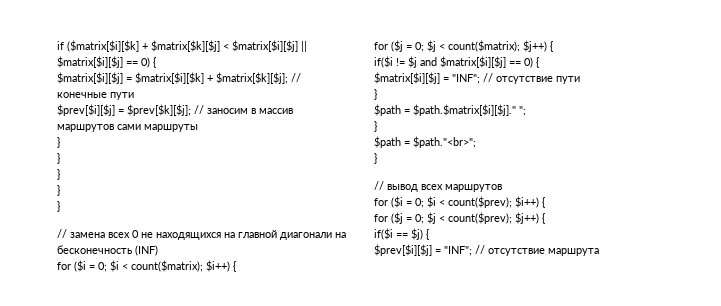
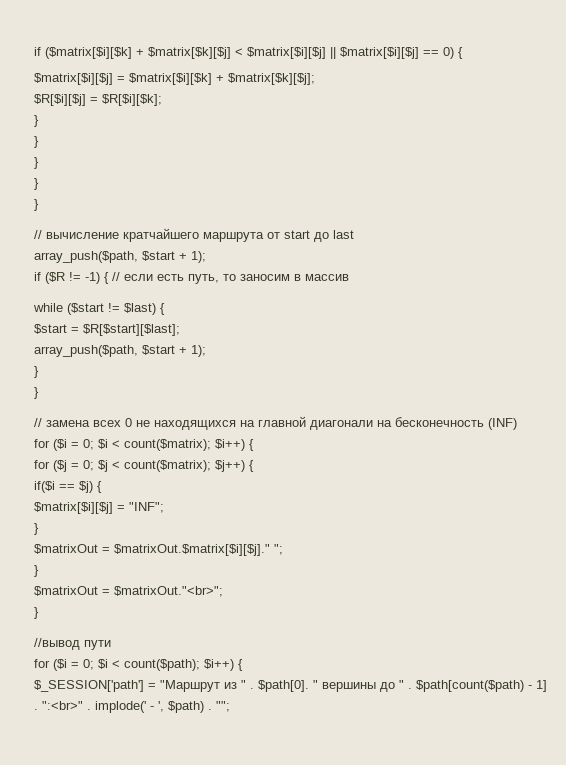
[291,73,301,82] [57,92,134,100] [57,104,293,116] [57,124,198,132] // конечные пути // $prev[$i][$j] = $prev[$k][$j]; // заносим в массив маршрутов сами маршруты -> [34,94,162,106] // $R[$i][$j] = $R[$i][$k];
(60, 206) none -> [34,228,354,242] [34,251,206,263] [34,272,349,284] [33,303,165,315] [34,324,180,336] [34,345,206,357] [34,366,39,378] [34,387,39,399] // // вычисление кратчайшего маршрута от start до last // array_push($path, $start + 1); // if ($R != -1) { // если есть путь, то заносим в массив // while ($start != $last) { // $start = $R[$start][$last]; // array_push($path, $start + 1); // } // }
[396,56,539,68] [374,72,580,84] [374,89,377,100] [374,104,526,116] [374,121,377,132] [374,136,476,148] [374,153,377,164] [374,181,502,192] [374,196,545,208] [374,212,545,224] [374,228,429,240] [374,244,599,256] != $j and $matrix[$i][$j] == 0) { // $matrix[$i][$j] = "INF"; // отсутствие пути // } // $path = $path.$matrix[$i][$j]." "; // } // $path = $path."<br>"; // } // // вывод всех маршрутов // for ($i = 0; $i < count($prev); $i++) { // for ($j = 0; $j < count($prev); $j++) { // if($i == $j) { // $prev[$i][$j] = "INF"; // отсутствие маршрута -> [59,481,102,493] [34,502,164,514] [34,523,39,535] [34,544,283,556] [34,565,39,577] [34,586,223,597] [34,607,39,619] [34,638,111,650] [34,659,243,671] [34,680,547,692] [34,701,230,713] == $j) { // $matrix[$i][$j] = "INF"; // } // $matrixOut = $matrixOut.$matrix[$i][$j]." "; // } // $matrixOut = $matrixOut."<br>"; // } // //вывод пути // for ($i = 0; $i < count($path); $i++) { // $_SESSION['path'] = "Маршрут из " . $path[0]. " вершины до " . $path[count($path) - 1] . ":<br>" . implode(' - ', $path) . "";

